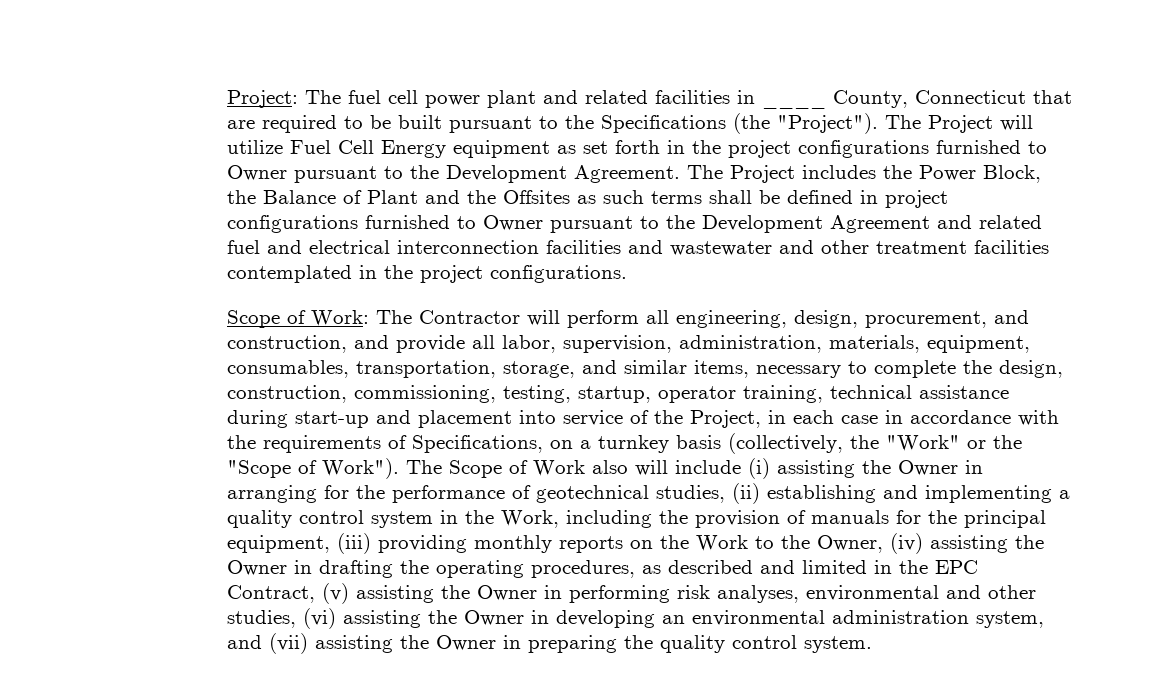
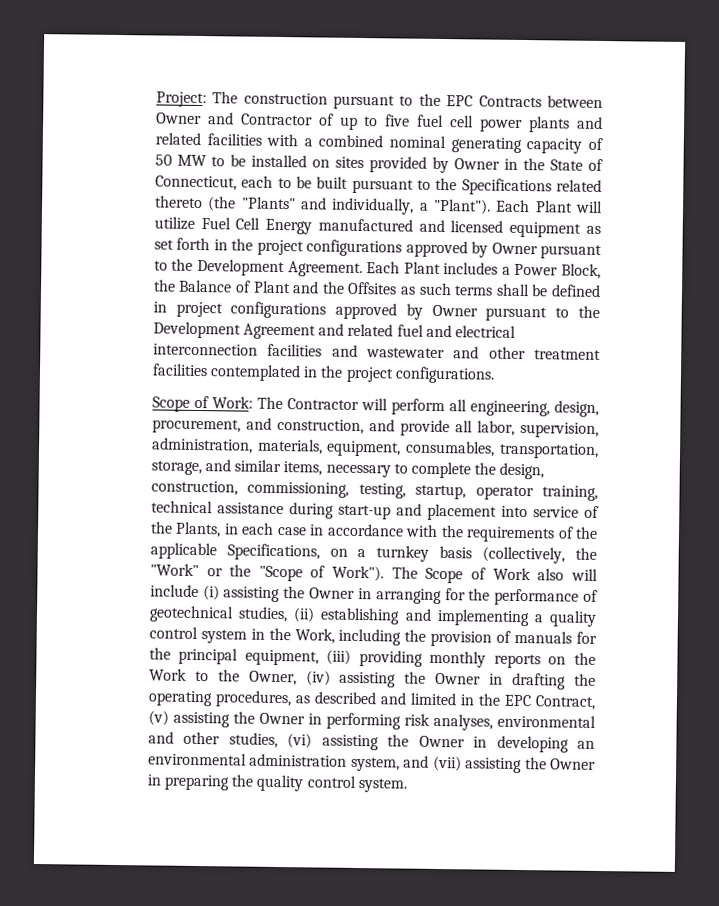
(341, 97) none -> [243,92,603,110] [155,112,411,130] construction pursuant to the EPC Contracts between Owner and Contractor of up to five
[486,90,536,108] plant -> [528,116,571,133] plants
[736,90,755,104] [761,90,1072,109] [226,115,337,133] in ____ County, Connecticut that are required -> [266,133,603,154] [154,154,603,174] [154,175,274,191] with a combined nominal generating capacity of 50 MW to be installed on sites provided by Owner in the State of Connecticut, each
[732,113,993,134] (the "Project"). The Project -> [556,179,602,192] [154,195,573,215] related thereto (the "Plants" and individually, a "Plant"). Each Plant
(446, 149) none -> [317,218,504,233] manufactured and licensed
[935,140,1047,154] furnished to -> [405,240,489,258] approved by
[686,165,912,183] The Project includes the -> [366,261,511,275] Each Plant includes a
[364,215,476,229] furnished to -> [335,302,423,320] approved by
[689,410,761,428] Project, -> [175,521,222,538] Plants,
(407, 442) none -> [574,526,598,539] [149,542,217,560] the applicable

